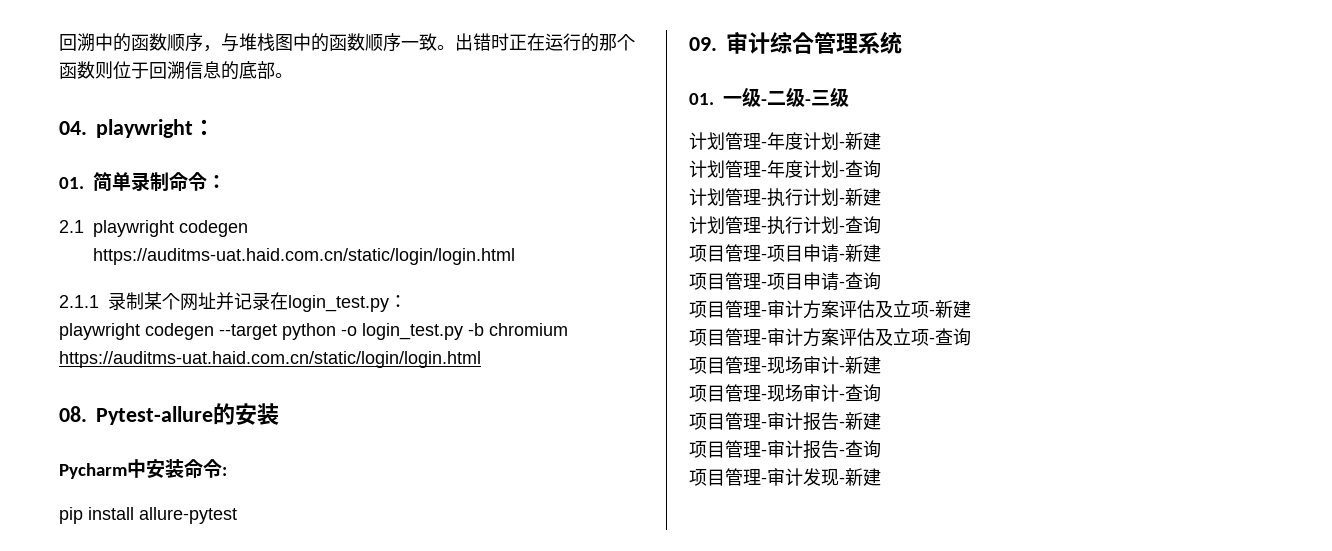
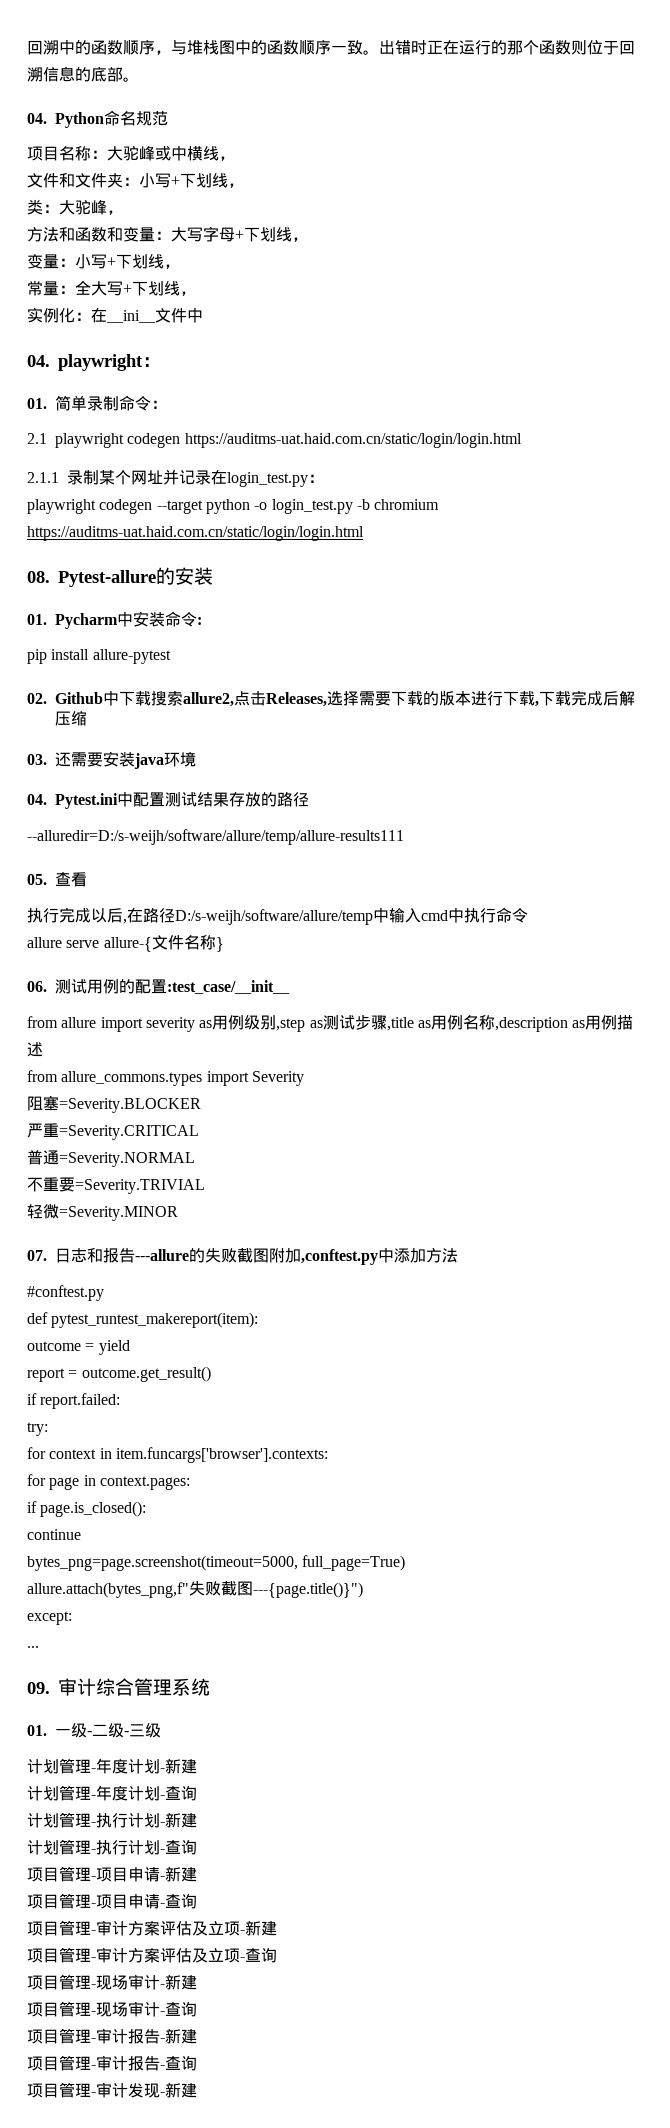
(293, 75) none -> [27,110,168,128] [27,146,235,161] [27,173,244,188] [27,199,123,215] [27,226,308,242] [27,254,180,269] [27,280,196,296] [27,307,203,323] // 04. Python命名规范 // 项目名称：大驼峰或中横线， // 文件和文件夹：小写+下划线， // 类：大驼峰， // 方法和函数和变量：大写字母+下划线， // 变量：小写+下划线， // 常量：全大写+下划线， // 实例化：在__ini__文件中
(279, 414) none -> [27,614,47,625] 01.
(237, 515) none -> [27,690,635,707] [55,711,87,726] [27,751,196,769] [27,792,309,809] [27,829,404,845] [27,872,87,887] [27,907,528,925] [27,935,224,952] [27,979,290,994] [27,1015,634,1032] [27,1042,43,1057] [27,1070,304,1086] [27,1095,201,1113] [27,1123,199,1140] [27,1150,195,1167] [27,1177,205,1194] [27,1204,178,1221] [27,1248,458,1265] [27,1285,104,1301] [27,1312,259,1328] [27,1340,130,1355] [27,1366,211,1382] [27,1393,121,1409] [27,1422,48,1436] [27,1447,328,1463] [27,1474,190,1490] [27,1501,147,1517] [27,1529,81,1540] [27,1555,406,1571] [27,1581,363,1598] [27,1611,72,1625] [27,1646,39,1648] // 02. Github中下载搜索allure2,点击Releases,选择需要下载的版本进行下载,下载完成后解压缩 // 03.还需要安装java环境 // 04. Pytest.ini中配置测试结果存放的路径 // --alluredir=D:/s-weijh/software/allure/temp/allure-results111 // 05.查看 // 执行完成以后,在路径D:/s-weijh/software/allure/temp中输入cmd中执行命令 // allure serve allure-{文件名称} // 06.测试用例的配置:test_case/__init__ // from allure import severity as用例级别,step as测试步骤,title as用例名称,description as用例描述 // from allure_commons.types import Severity // 阻塞=Severity.BLOCKER // 严重=Severity.CRITICAL // 普通=Severity.NORMAL // 不重要=Severity.TRIVIAL // 轻微=Severity.MINOR // 07.日志和报告---allure的失败截图附加,conftest.py中添加方法 // #conftest.py // def pytest_runtest_makereport(item): // outcome = yield // report = outcome.get_result() // if report.failed: // try: // for context in item.funcargs['browser'].contexts: // for page in context.pages: // if page.is_closed(): // continue // bytes_png=page.screenshot(timeout=5000, full_page=True) // allure.attach(bytes_png,f"失败截图---{page.title()}") // except: // ...

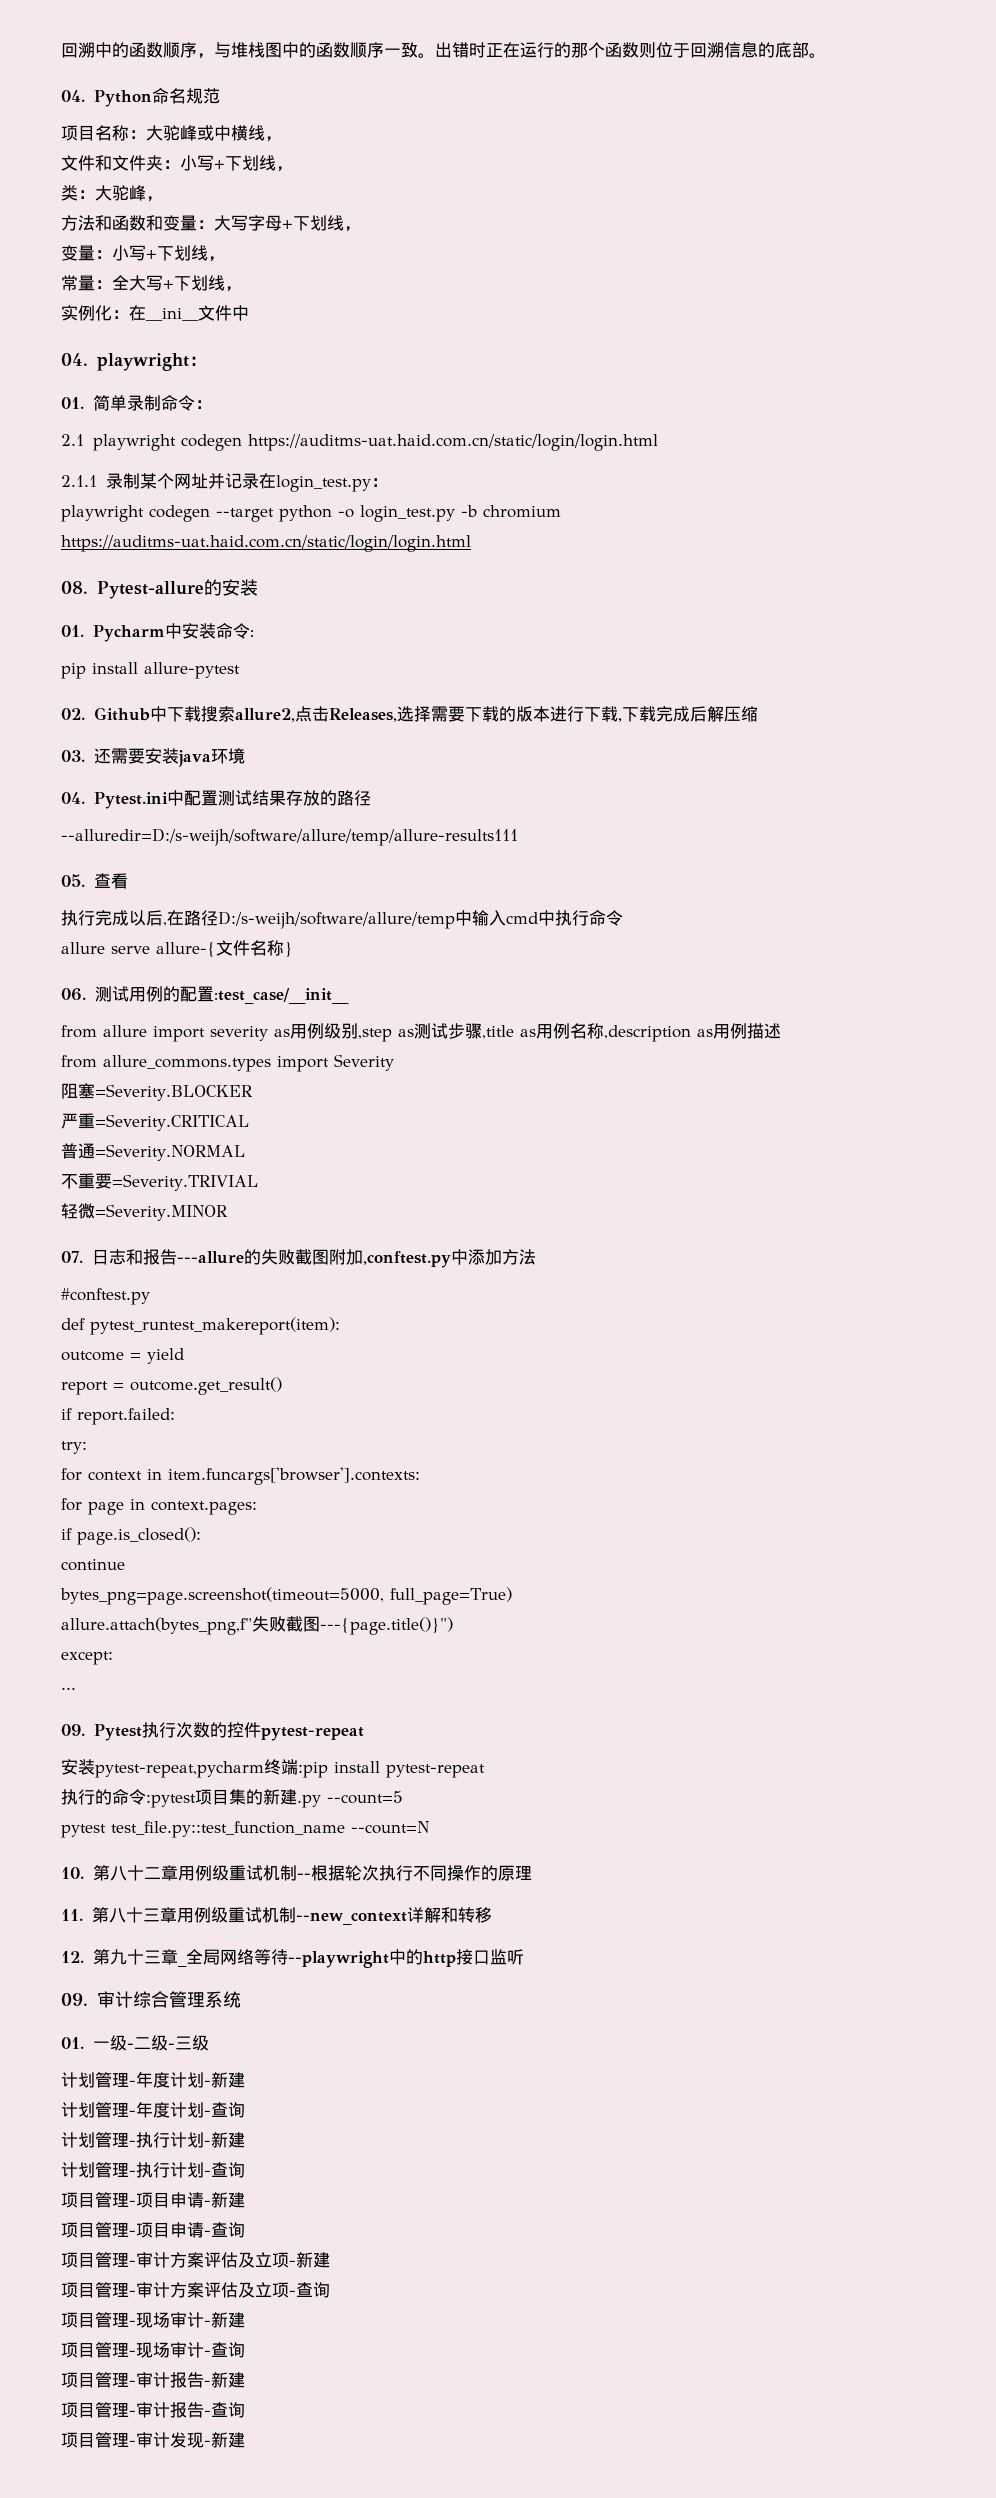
(39, 1647) none -> [61,1722,364,1741] [61,1759,485,1778] [61,1789,403,1808] [61,1821,430,1838] [61,1865,532,1881] [61,1907,492,1925] [61,1949,524,1968] // 09. Pytest执行次数的控件pytest-repeat // 安装pytest-repeat,pycharm终端:pip install pytest-repeat // 执行的命令:pytest项目集的新建.py --count=5 // pytest test_file.py::test_function_name --count=N // 10.第八十二章用例级重试机制--根据轮次执行不同操作的原理 // 11.第八十三章用例级重试机制--new_context详解和转移 // 12.第九十三章_全局网络等待--playwright中的http接口监听

